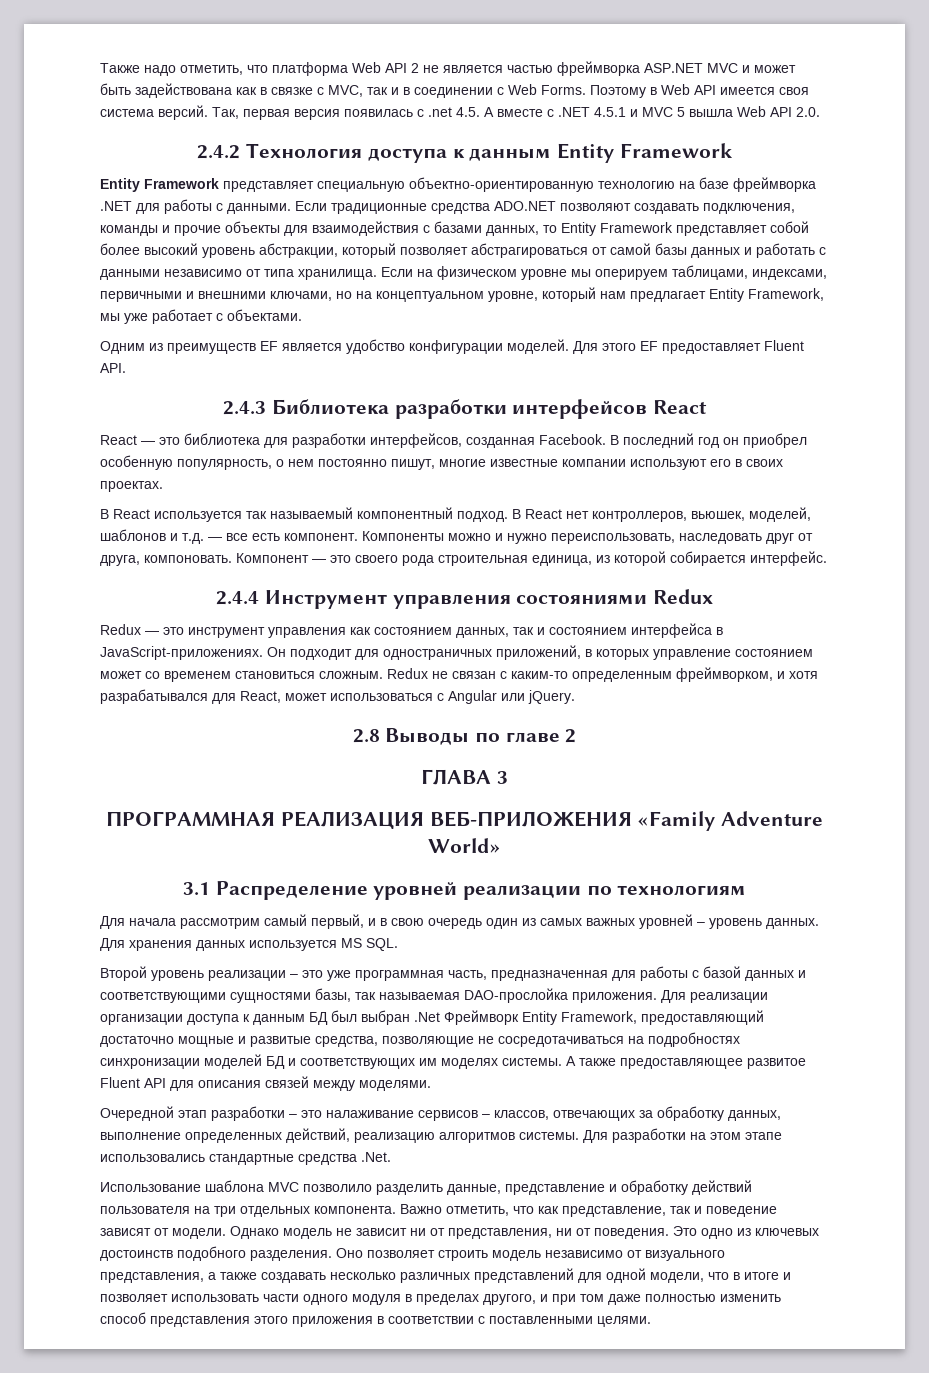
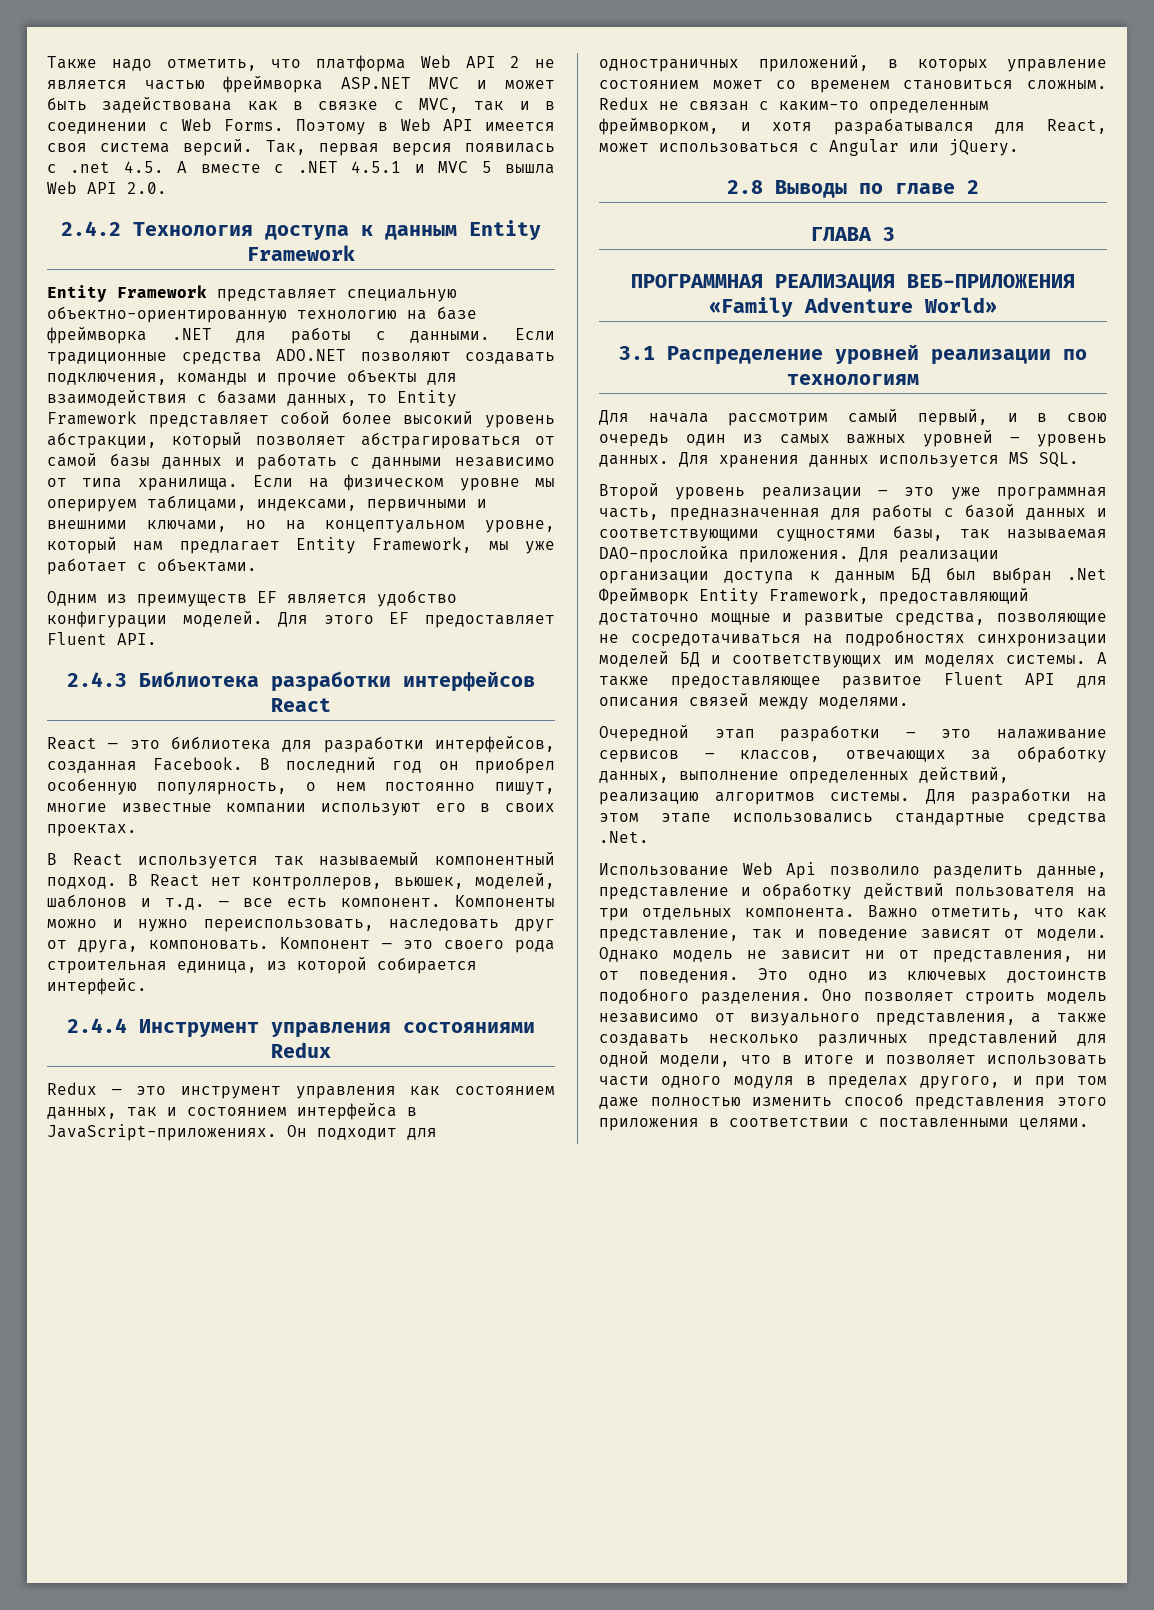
[205,1180,299,1192] шаблона MVC -> [742,862,817,879] Web Api

